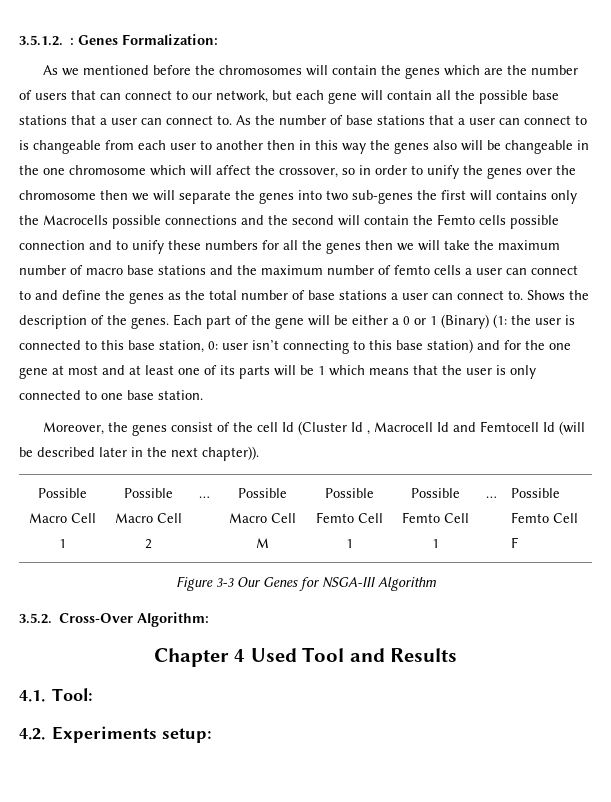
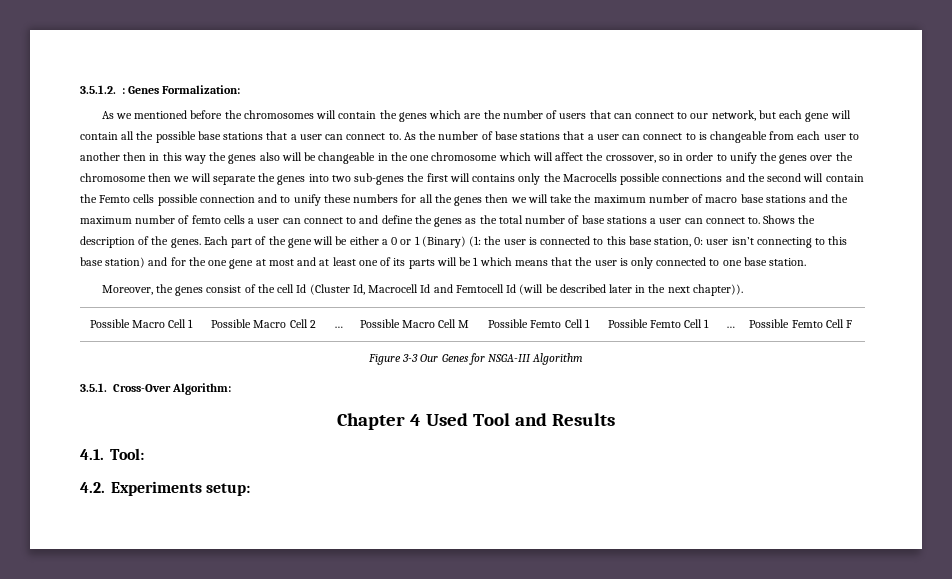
[351,422,371,435] Id , -> [352,284,365,295] Id,
[19,613,52,624] 3.5.2. -> [80,383,107,392] 3.5.1.

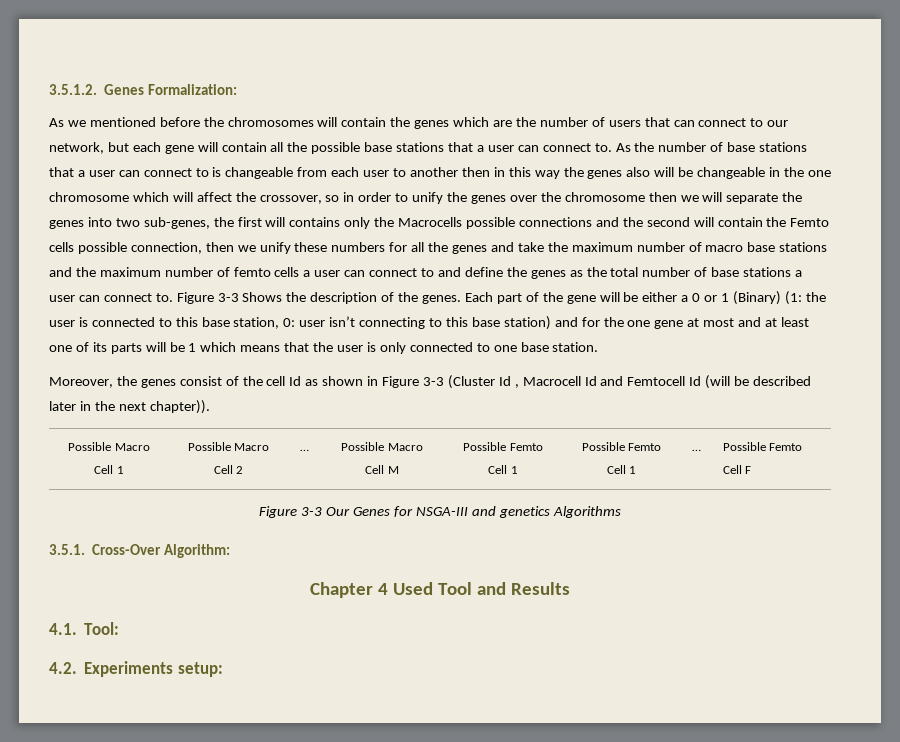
[122,88,125,94] : -> (97, 89) none
[354,173,405,185] sub-genes -> [143,217,210,229] sub-genes,
[199,194,291,203] connection and to -> [130,242,256,254] connection, then we
[485,194,548,203] then we will -> [490,242,514,252] and
(761, 220) none -> [176,292,239,304] Figure 3-3
[309,284,365,295] (Cluster Id, -> [305,375,519,389] as shown in Figure 3-3 (Cluster Id ,
[532,353,584,365] Algorithm -> [471,506,621,518] and genetics Algorithms

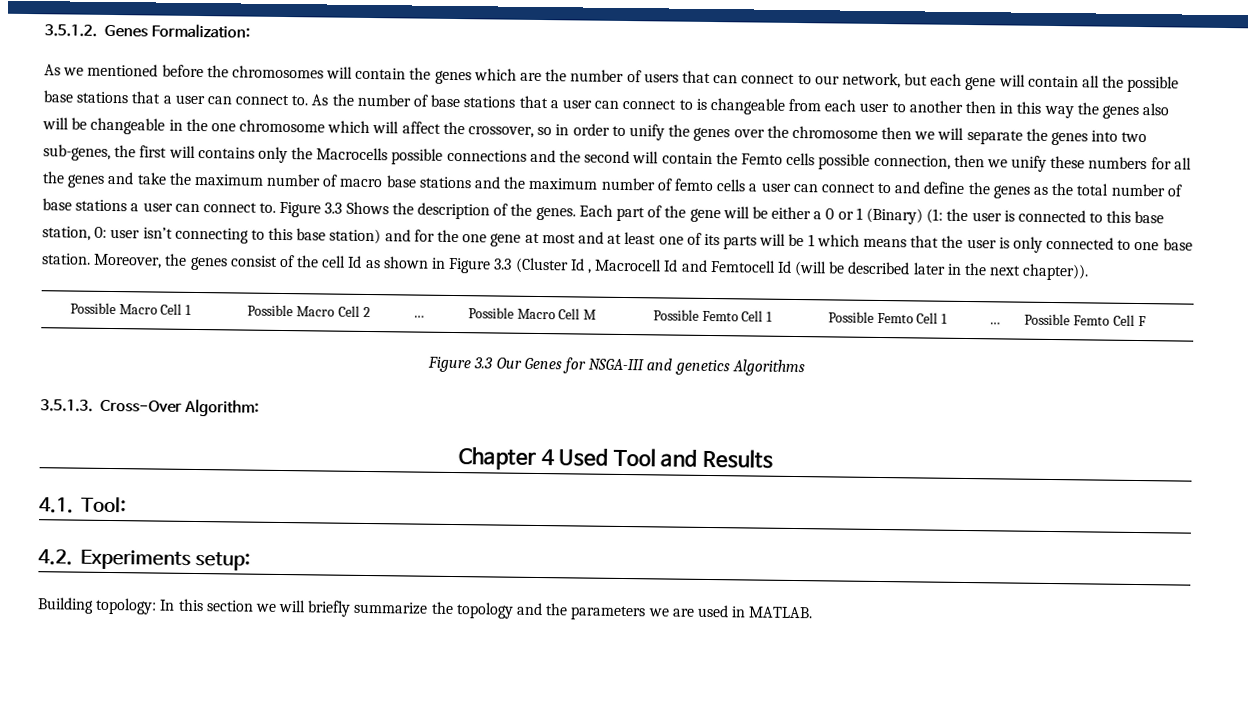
[217,293,239,302] 3-3 -> [324,202,343,214] 3.3
(599, 347) // -> (91, 259) none
[422,377,444,386] 3-3 -> [493,258,513,270] 3.3
[301,507,323,516] 3-3 -> [473,357,494,369] 3.3
[49,544,85,555] 3.5.1. -> [40,399,93,412] 3.5.1.3.
(223, 669) none -> [37,597,814,621] // Building topology: In this section we will briefly summarize the topology and the parameters we are used in MATLAB.

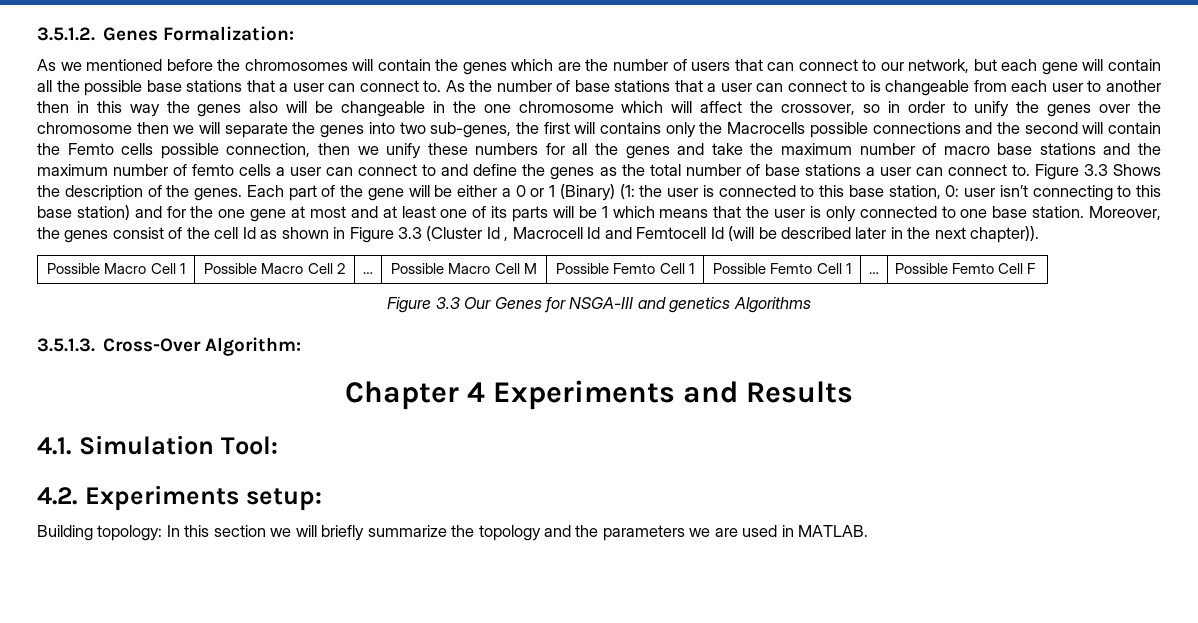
[558,447,656,467] Used Tool -> [493,380,675,410] Experiments
(74, 505) none -> [79,435,215,455] Simulation

